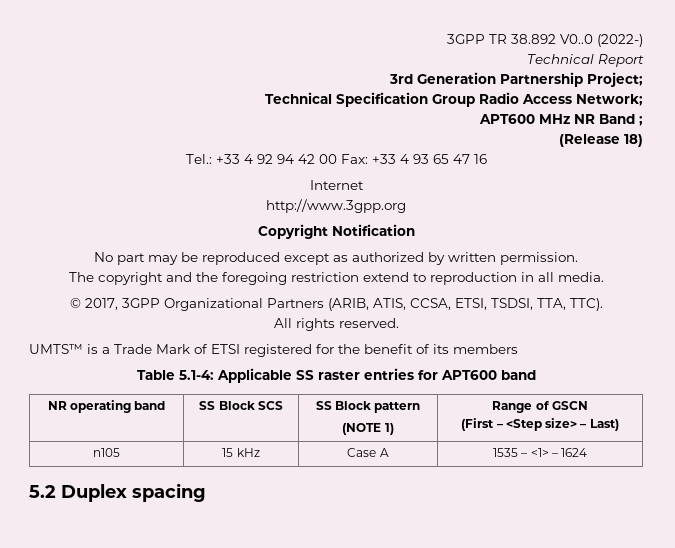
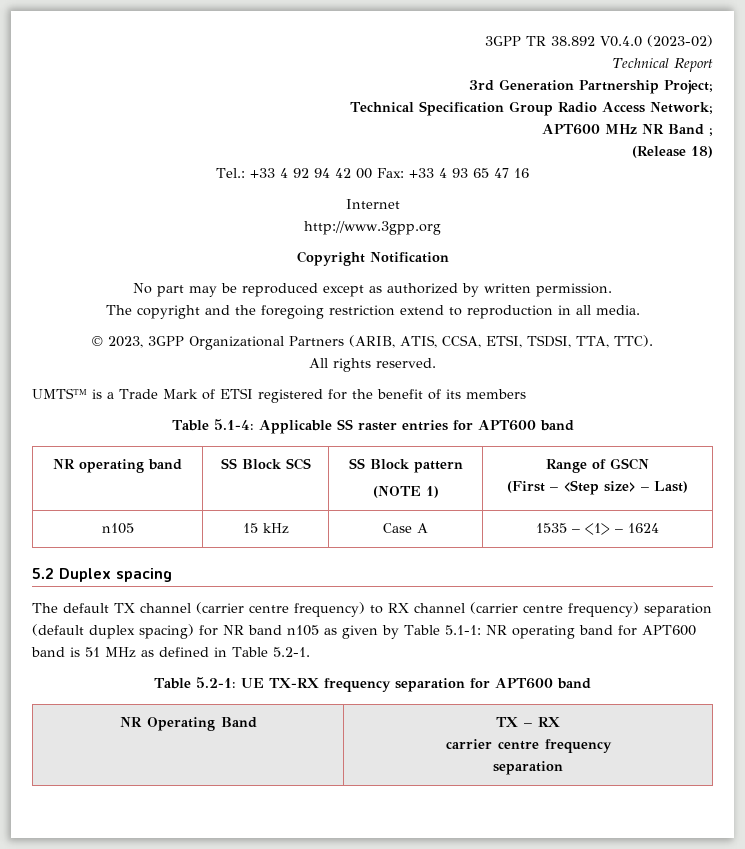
[560,34,643,47] V0..0 (2022-) -> [600,35,713,47] V0.4.0 (2023-02)
[84,298,118,310] 2017, -> [107,336,143,348] 2023,
(206, 492) none -> [32,602,712,617] [32,624,696,639] [31,647,310,658] [154,677,591,692] [119,717,257,731] [496,717,560,727] [445,739,612,753] [493,761,563,775] // The default TX channel (carrier centre frequency) to RX channel (carrier centre frequency) separation (default duplex spacing) for NR band n105 as given by Table 5.1-1: NR operating band for APT600 band is 51 MHz as defined in Table 5.2-1. // Table 5.2-1: UE TX-RX frequency separation for APT600 band // NR Operating Band | TX – RX // carrier centre frequency // separation

